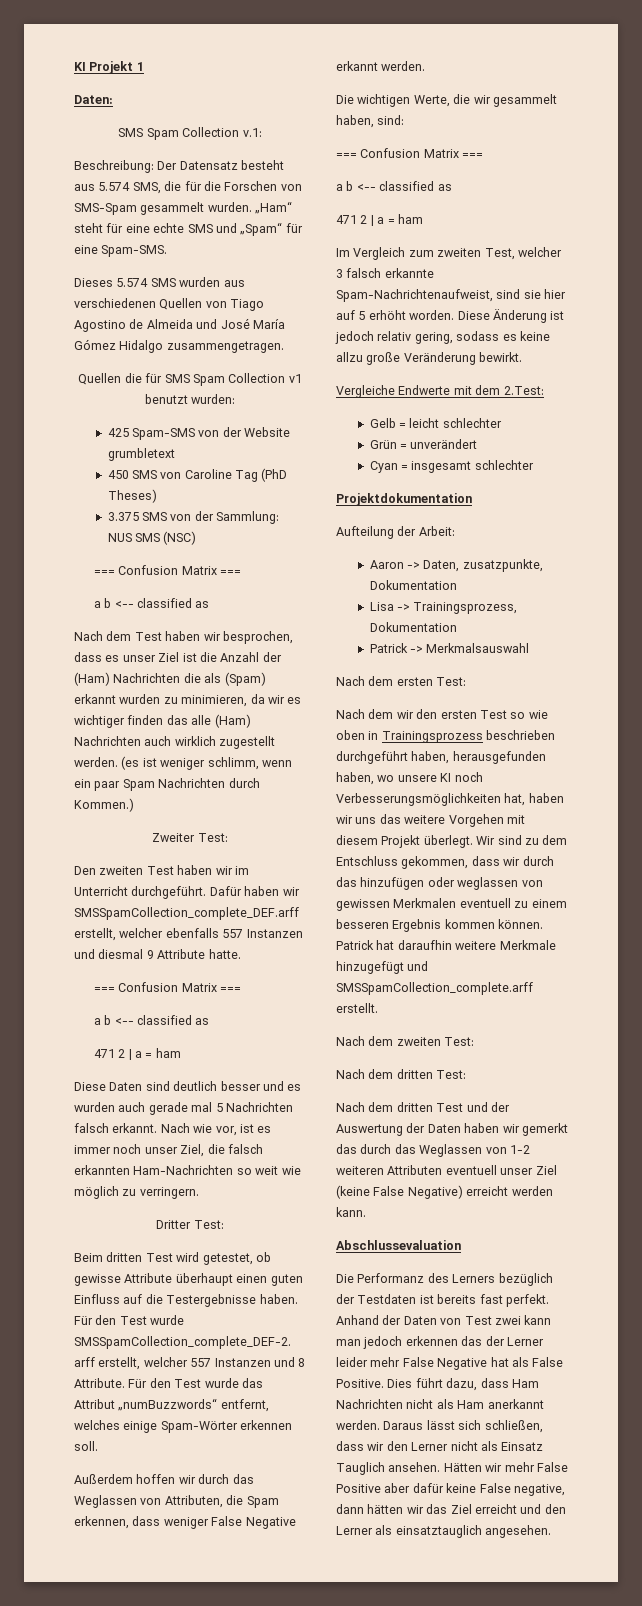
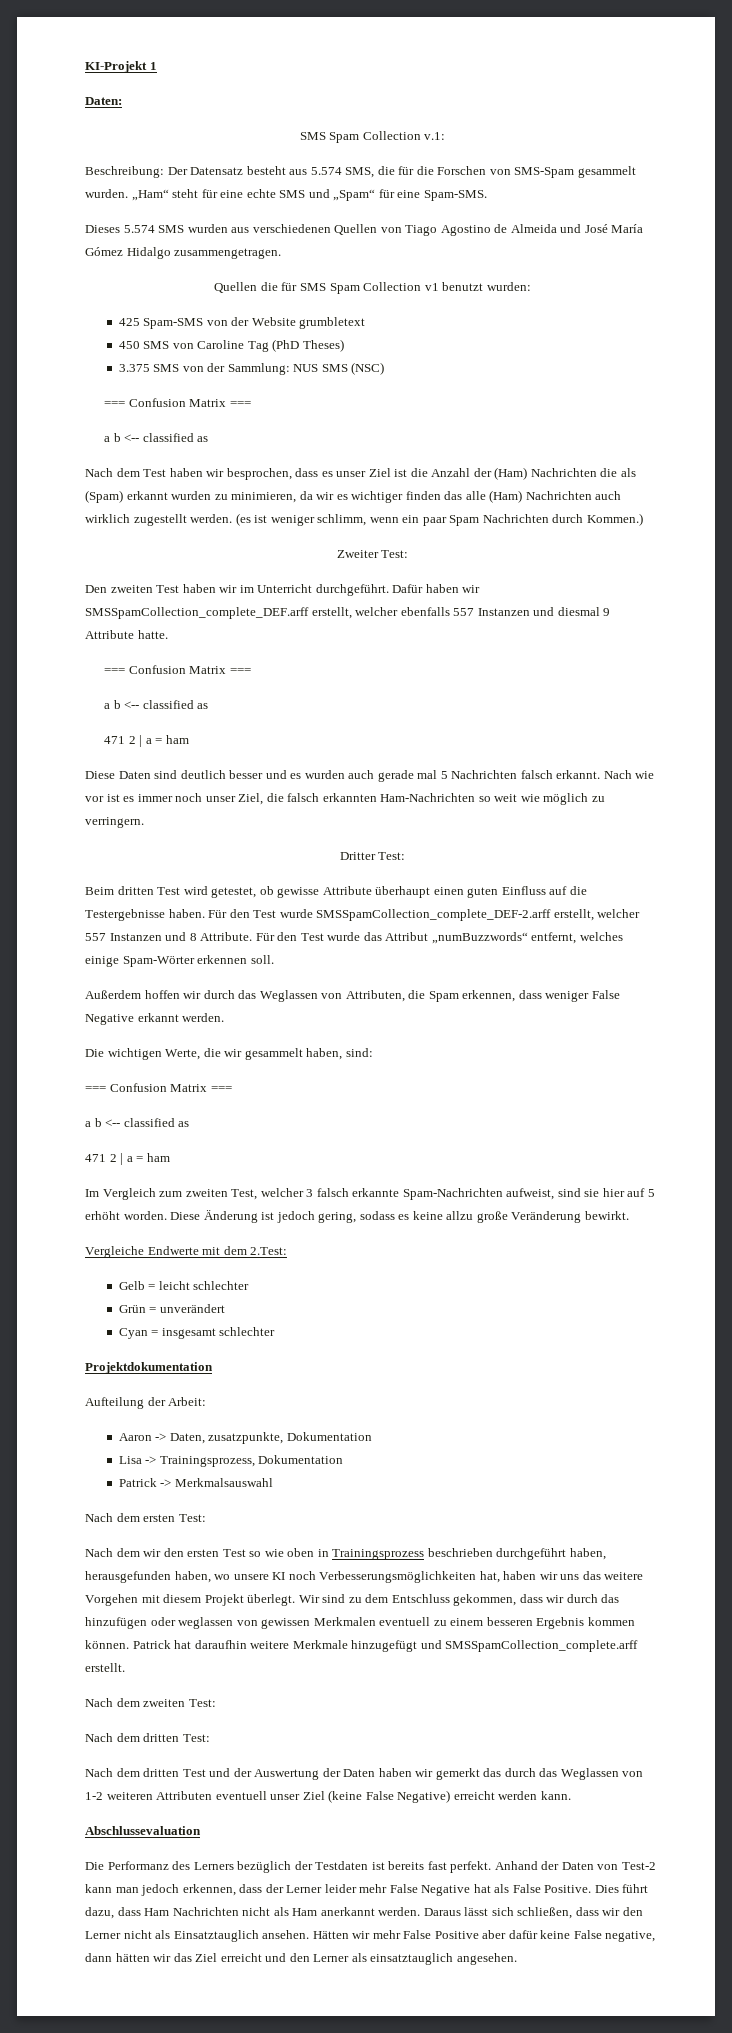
[74,61,134,74] KI Projekt -> [85,61,147,73] KI-Projekt
[215,1126,237,1136] vor, -> [85,796,104,802] vor
[336,289,493,302] Spam-Nachrichtenaufweist, -> [402,1188,555,1200] Spam-Nachrichten aufweist,
[377,331,412,341] relativ -> (315, 1217) none
[464,1316,521,1325] Test zwei -> [621,1862,656,1870] Test-2
[405,1336,483,1346] erkennen das -> [182,1884,263,1896] erkennen, dass
[501,1442,544,1451] [336,1462,385,1475] Einsatz Tauglich -> [173,1930,259,1942] Einsatztauglich

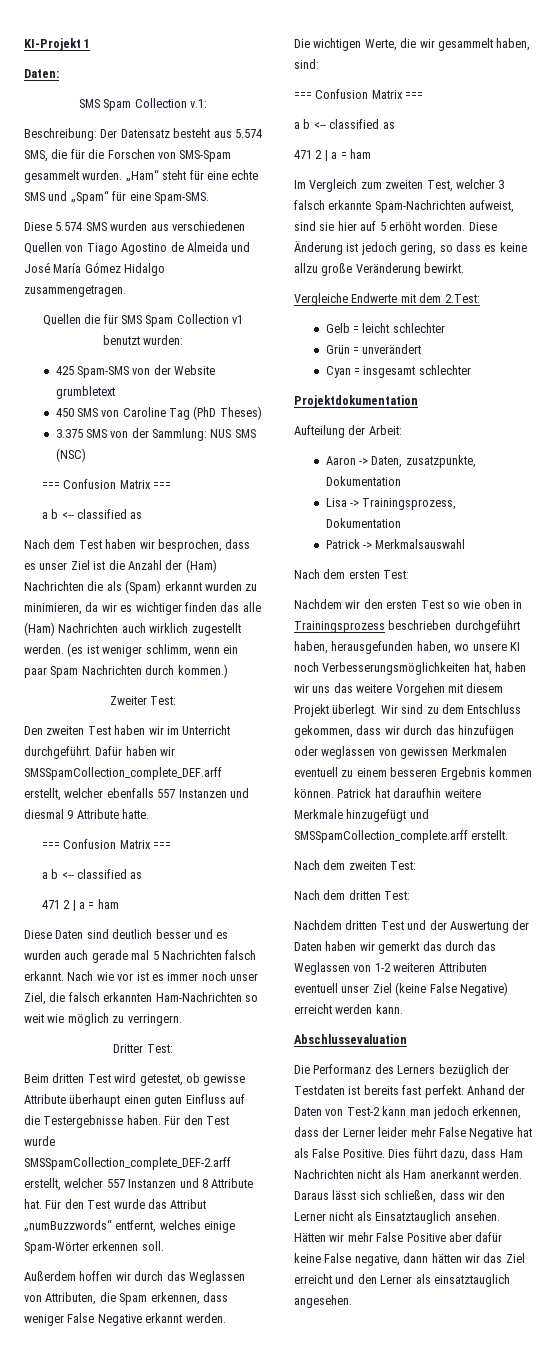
[85,225,120,233] Dieses -> [24,222,52,231] Diese
[586,513,643,526] Kommen.) -> [177,664,228,678] kommen.)
[200,932,253,941] Attribute. -> [211,1178,254,1188] [24,1199,42,1209] Attribute hat.
[359,1211,395,1220] sodass -> [439,242,481,252] so dass
[85,1548,140,1557] Nach dem -> [294,599,342,609] Nachdem
[85,1768,140,1777] Nach dem -> [294,920,342,930] Nachdem

